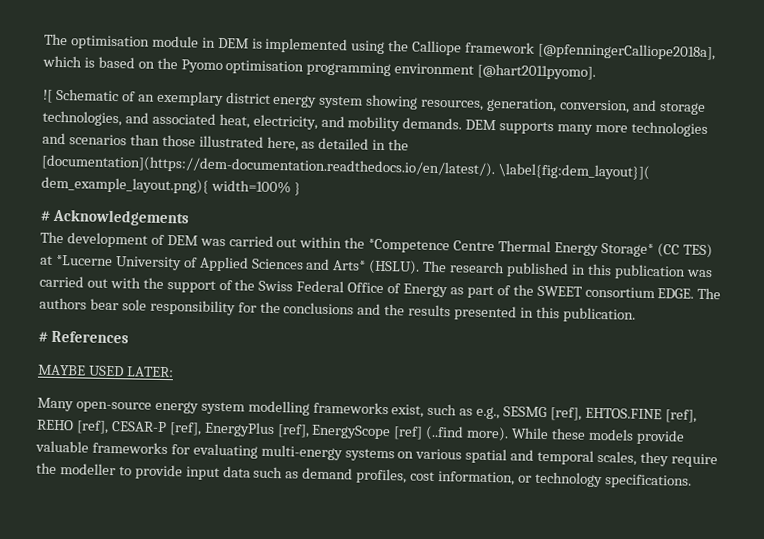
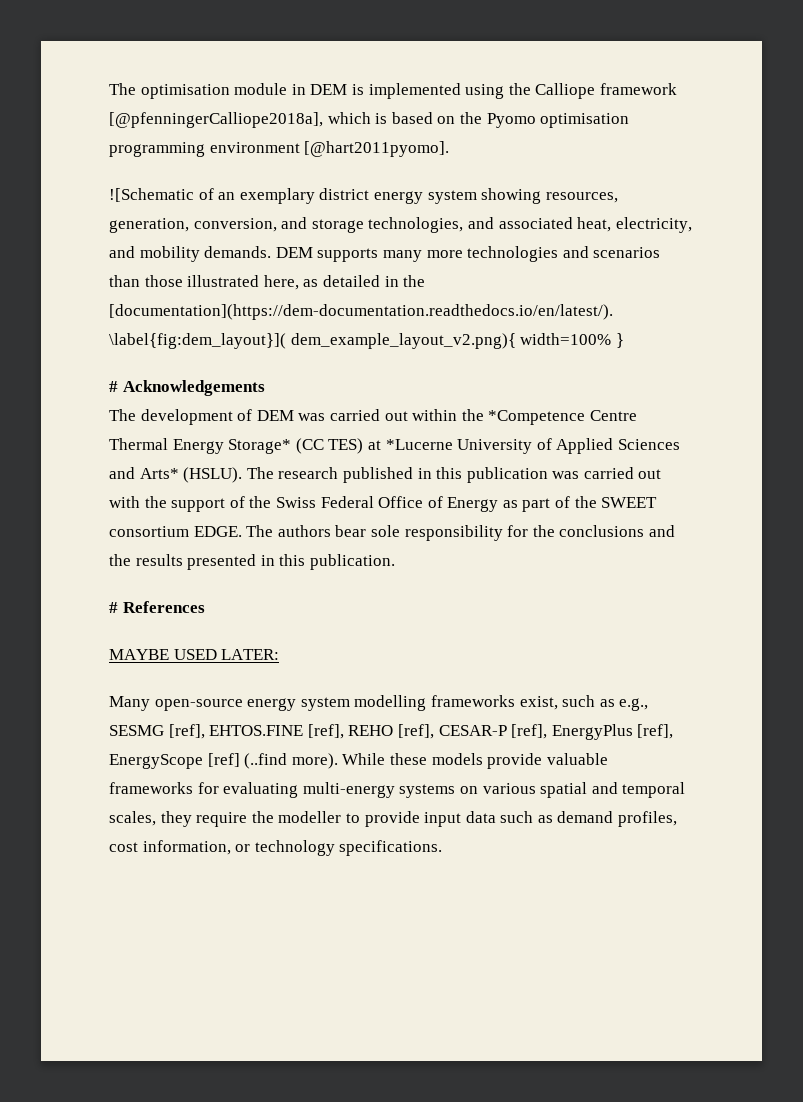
[43,88,119,103] ![ Schematic -> [109,188,194,202] ![Schematic
[41,176,209,194] dem_example_layout.png){ -> [290,333,516,349] dem_example_layout_v2.png){

